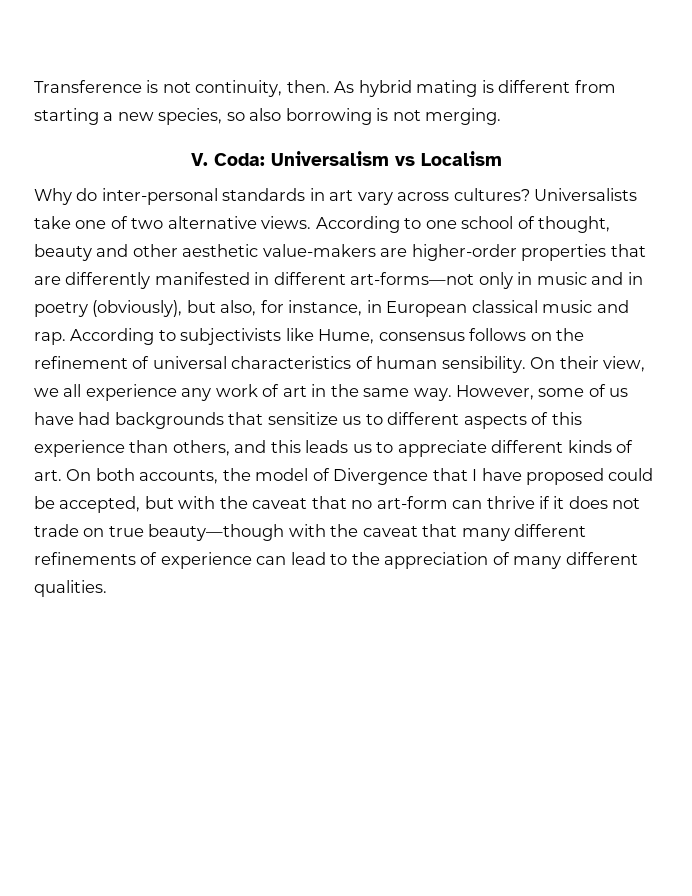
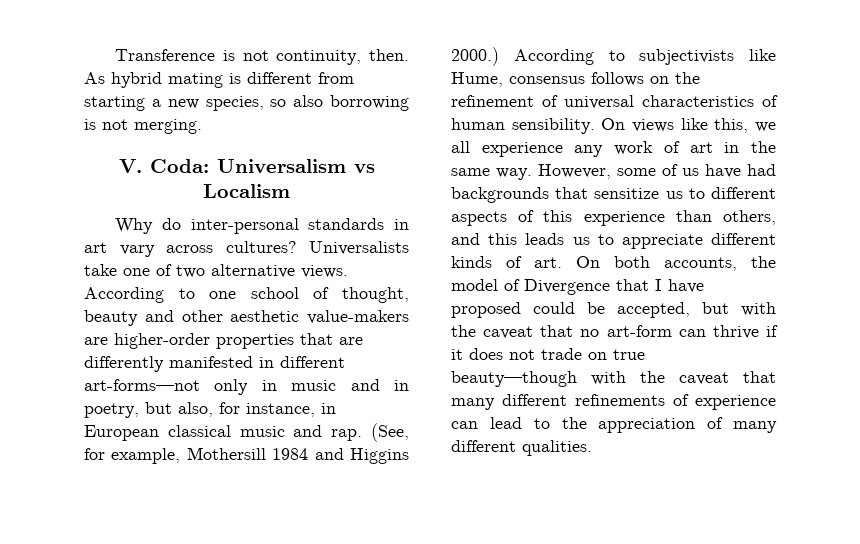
[34,300,183,317] poetry (obviously), -> [84,403,139,418] poetry,
(66, 338) none -> [371,423,410,442] [84,447,409,464] [451,47,499,66] (See, for example, Mothersill 1984 and Higgins 2000.)
[559,356,646,372] their view, -> [632,118,749,133] views like this,

